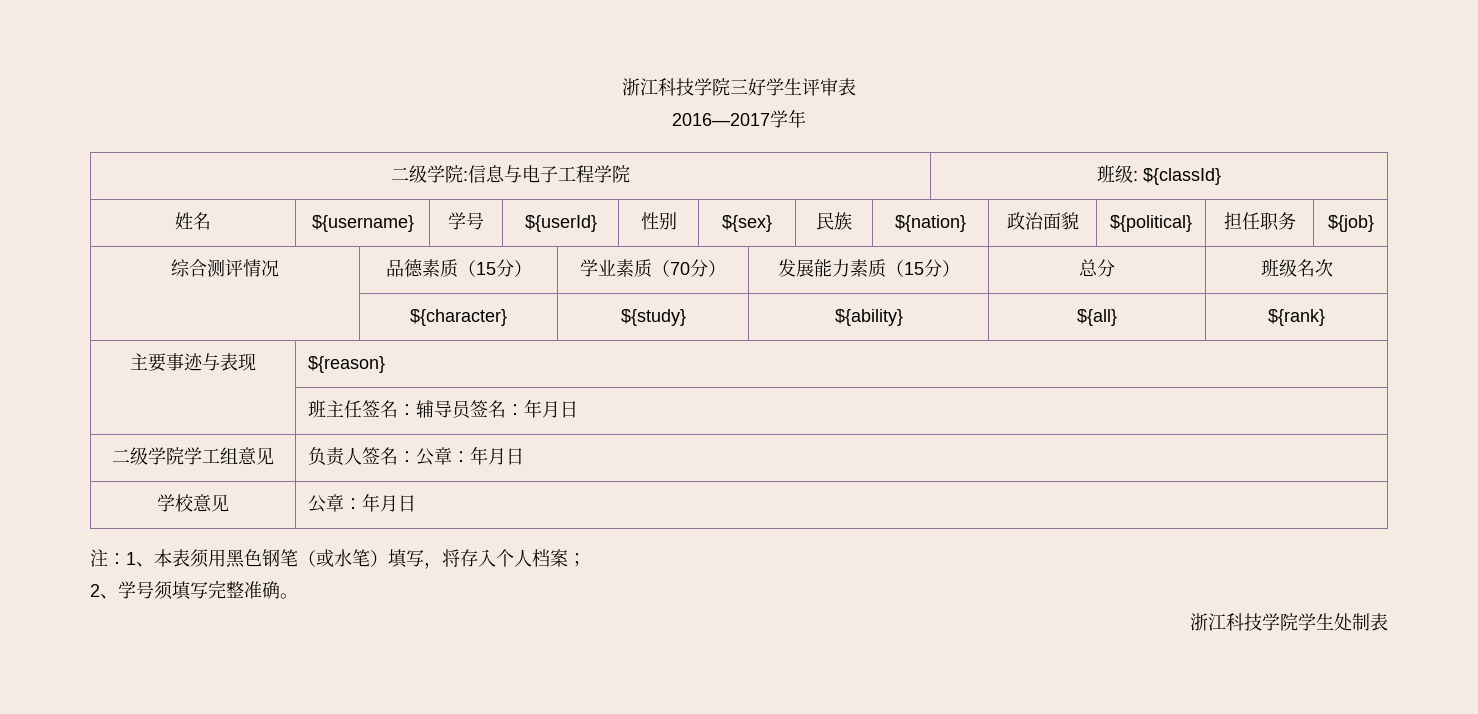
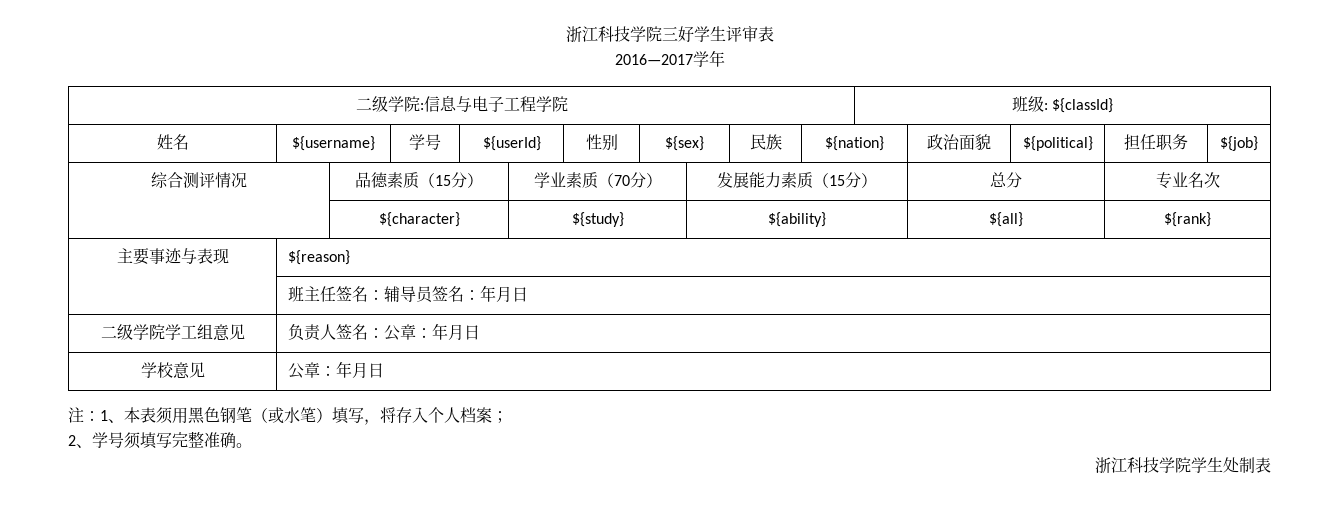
[1260,259,1297,277] 班级 -> [1155,172,1188,189] 专业

